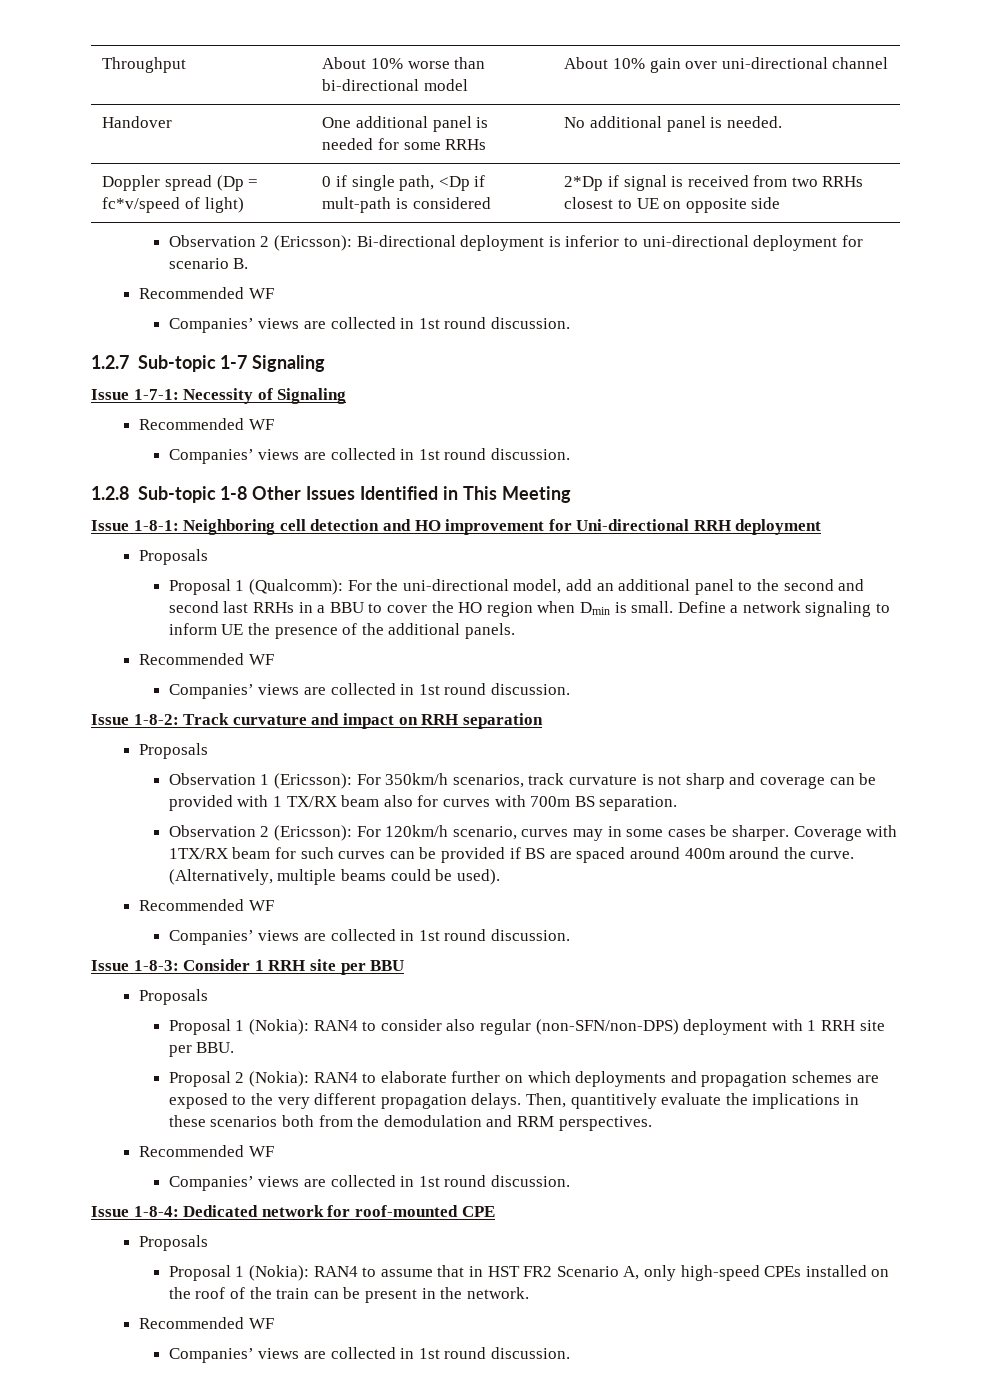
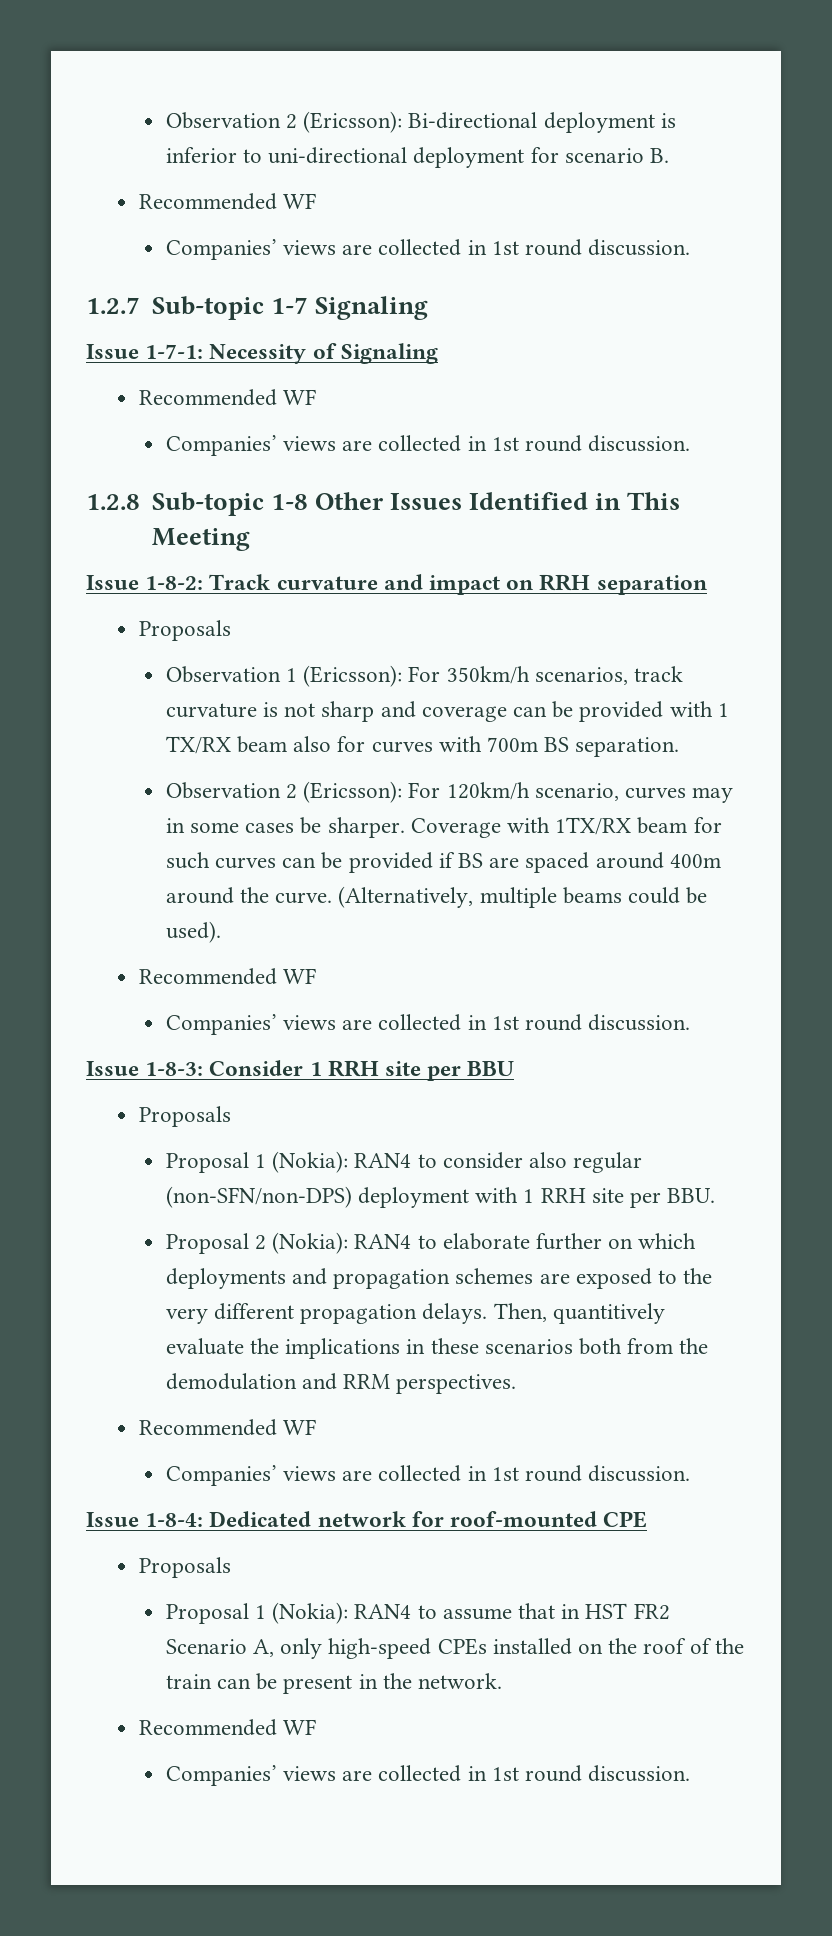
[102,57,187,73] [322,57,486,69] [322,79,468,91] [564,57,889,73] [102,116,173,128] [322,116,489,132] [322,138,487,150] [564,116,782,132] [102,175,259,191] [102,197,244,213] [322,175,486,191] [322,197,491,213] [564,175,864,191] [564,197,781,213] Throughput | About 10% worse than bi-directional model | About 10% gain over uni-directional channel // Handover | One additional panel is needed for some RRHs | No additional panel is needed. // Doppler spread (Dp = fc*v/speed of light) | 0 if single path, <Dp if mult-path is considered | 2*Dp if signal is received from two RRHs closest to UE on opposite side // -> (165, 120) none
[91,519,822,535] [139,549,209,565] [168,579,865,595] [168,601,891,617] [168,623,516,639] [139,653,274,665] [168,683,571,699] // Issue 1-8-1: Neighboring cell detection and HO improvement for Uni-directional RRH deployment // Proposals // Proposal 1 (Qualcomm): For the uni-directional model, add an additional panel to the second and second last RRHs in a BBU to cover the HO region when Dmin is small. Define a network signaling to inform UE the presence of the additional panels. // Recommended WF // Companies’ views are collected in 1st round discussion. -> (250, 539) none

